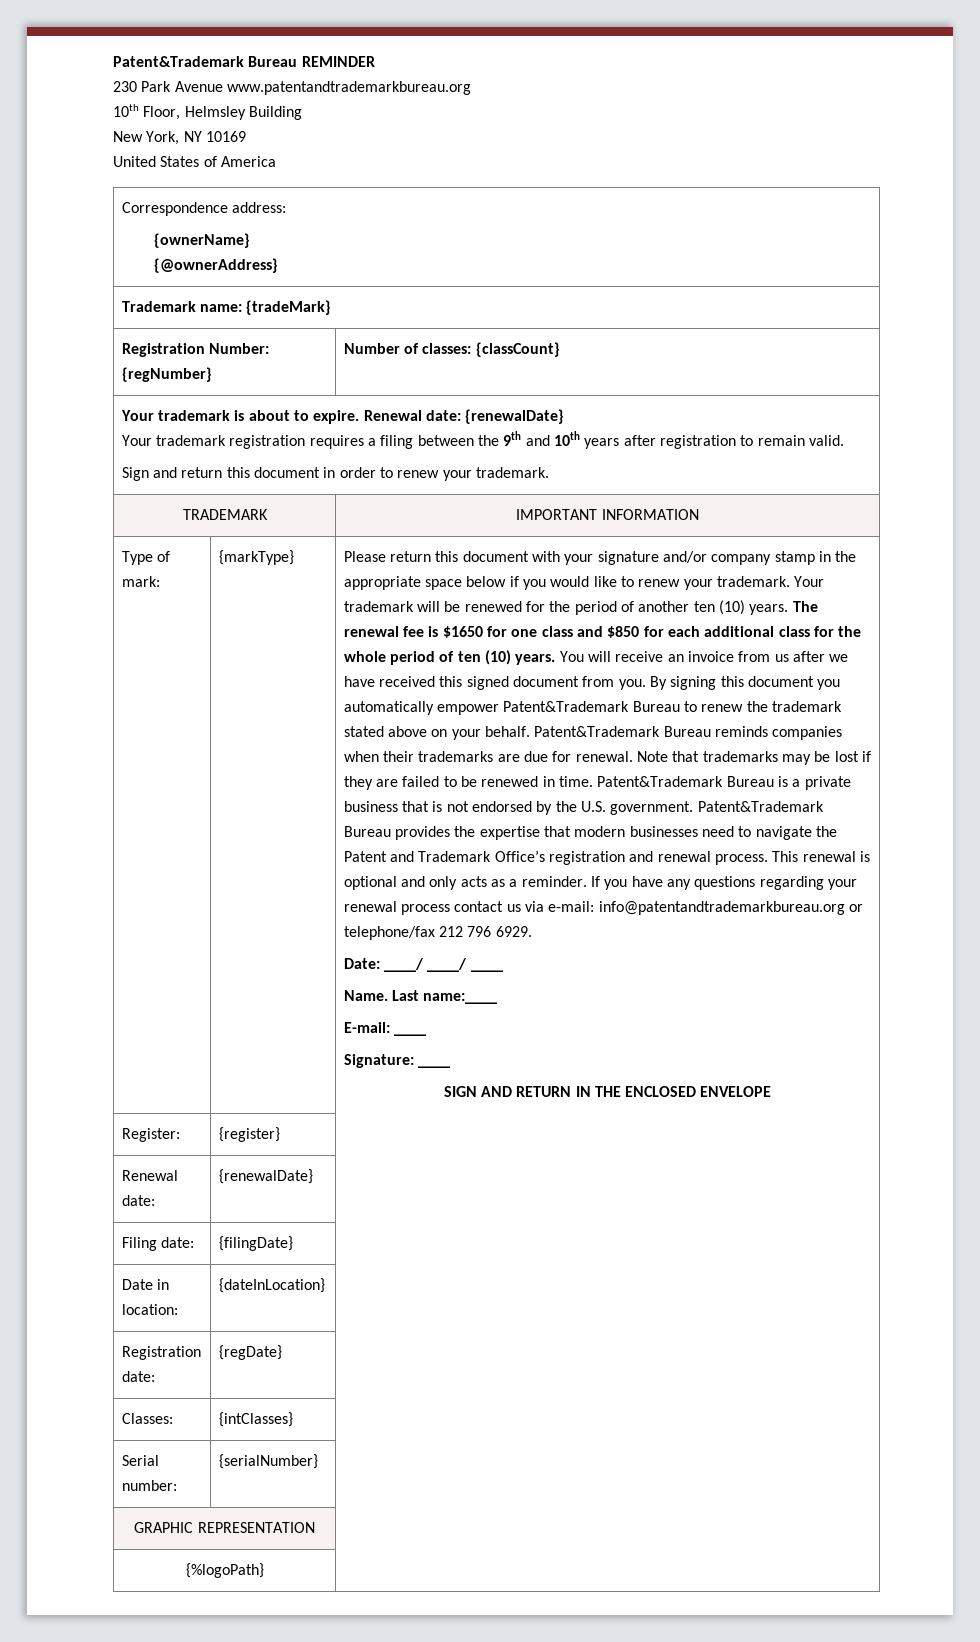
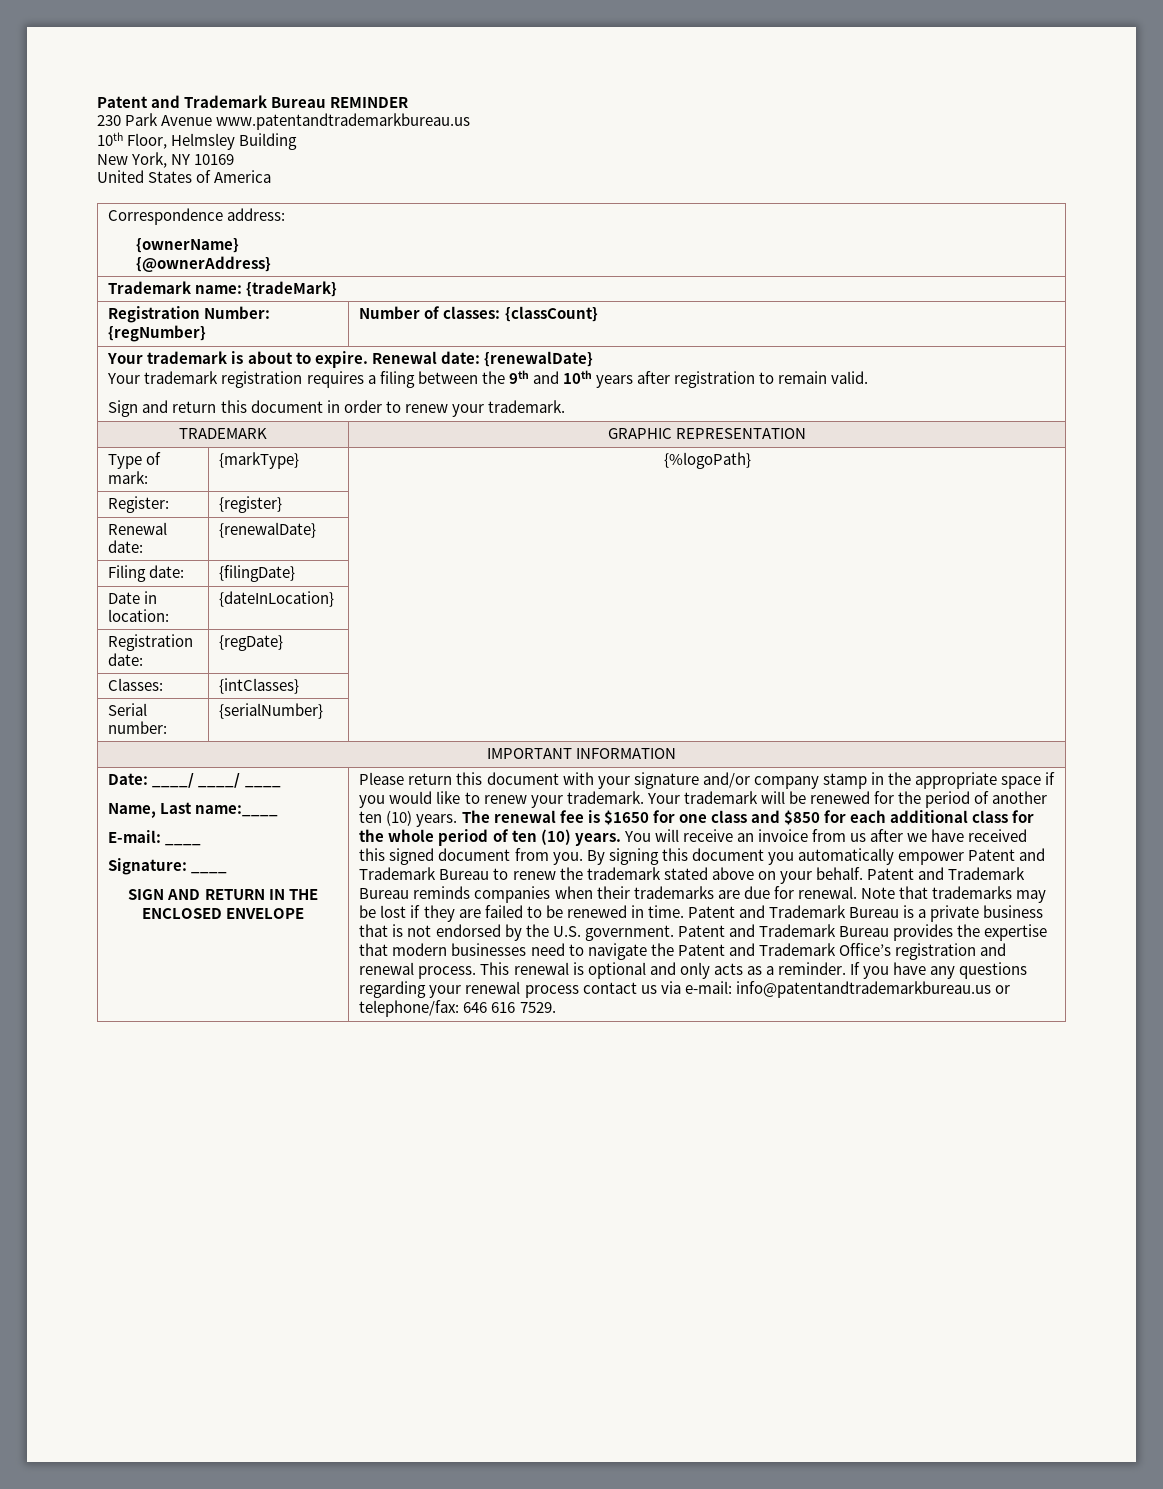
[113,56,244,67] Patent&Trademark -> [97,95,268,108] Patent and Trademark
[226,81,471,95] www.patentandtrademarkbureau.org -> [216,113,471,130] www.patentandtrademarkbureau.us
[516,509,699,520] IMPORTANT INFORMATION -> [607,428,807,439] GRAPHIC REPRESENTATION
(294, 557) none -> [663,452,751,469] [108,496,170,513] [219,496,283,513] [108,522,168,535] [108,540,144,553] [219,522,317,538] [108,565,185,582] [219,565,296,582] [108,591,158,604] [108,609,170,622] [219,591,335,607] [108,634,194,651] [108,653,144,666] [219,635,284,651] [108,678,164,691] [219,678,300,694] [108,703,148,716] [108,721,168,734] [219,703,324,719] [486,748,677,759] [108,773,281,788] [108,802,279,818] [108,830,162,843] [165,843,202,846] [108,858,228,875] [128,889,318,900] [141,908,305,919] | {%logoPath} // Register: | {register} | // Renewal date: | {renewalDate} | // Filing date: | {filingDate} | // Date in location: | {dateInLocation} | // Registration date: | {regDate} | // Classes: | {intClasses} | // Serial number: | {serialNumber} | // IMPORTANT INFORMATION // Date: ____/ ____/ ____ // Name, Last name:____ // E-mail: ____ // Signature: ____ // SIGN AND RETURN IN THE ENCLOSED ENVELOPE
[466,576,507,587] below -> (1042, 782) none
[503,701,630,712] Patent&Trademark -> [967,848,1046,861] [359,867,437,880] Patent and Trademark
[534,726,661,737] Patent&Trademark -> [866,867,1026,880] Patent and Trademark
[597,776,724,787] Patent&Trademark -> [687,905,847,918] Patent and Trademark
[697,801,824,812] Patent&Trademark -> [677,924,836,937] Patent and Trademark
[598,901,863,915] [343,926,532,940] [343,958,503,972] [343,990,498,1004] [343,1022,390,1033] [394,1033,427,1036] [343,1054,451,1068] [443,1086,772,1097] [121,1128,180,1142] [218,1127,280,1142] [121,1170,178,1181] [121,1195,155,1206] [218,1169,313,1184] [121,1237,195,1251] [218,1236,293,1251] [121,1279,170,1290] [121,1304,178,1315] [218,1278,325,1293] [121,1346,201,1360] [121,1371,155,1382] [218,1345,282,1360] [121,1413,173,1424] [218,1412,293,1427] [121,1455,159,1466] [121,1480,177,1491] [218,1454,318,1469] [134,1522,315,1533] [185,1563,264,1578] info@patentandtrademarkbureau.org or telephone/fax 212 796 6929. // Date: ____/ ____/ ____ // Name. Last name:____ // E-mail: ____ // Signature: ____ // SIGN AND RETURN IN THE ENCLOSED ENVELOPE // Register: | {register} | // Renewal date: | {renewalDate} | // Filing date: | {filingDate} | // Date in location: | {dateInLocation} | // Registration date: | {regDate} | // Classes: | {intClasses} | // Serial number: | {serialNumber} | // GRAPHIC REPRESENTATION | // {%logoPath} | -> [735,981,1010,998] [359,1000,556,1017] info@patentandtrademarkbureau.us or telephone/fax: 646 616 7529.

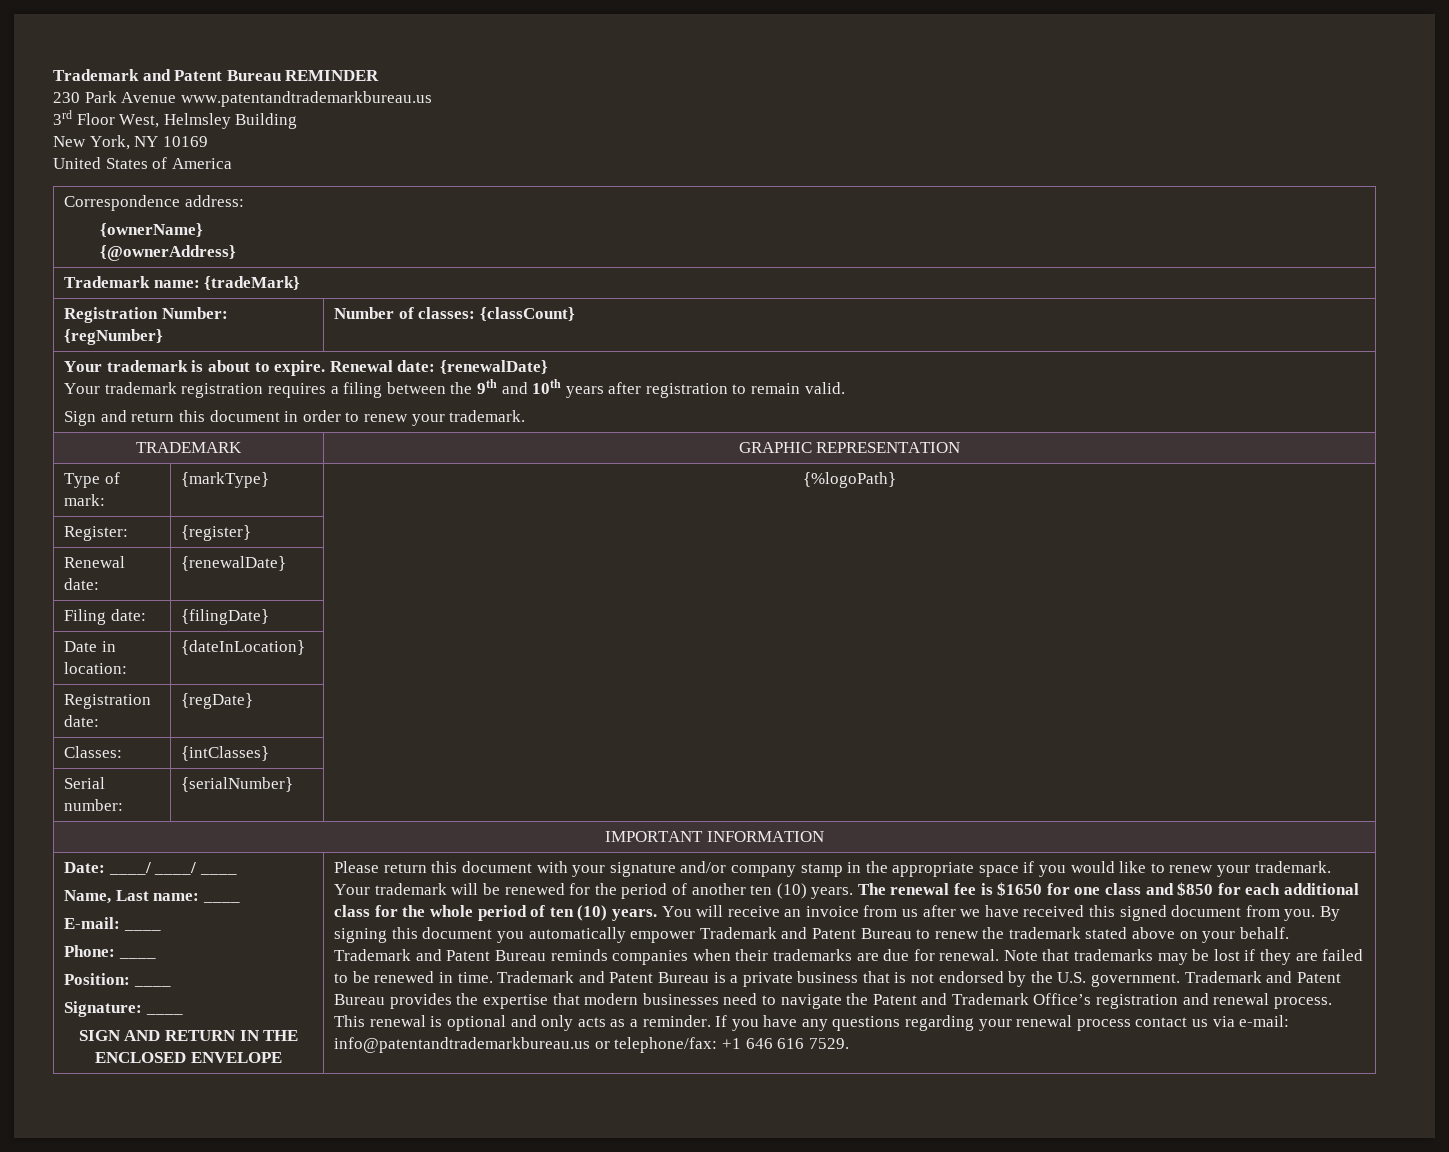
[97,95,268,108] Patent and Trademark -> [53,69,223,81] Trademark and Patent
[97,132,168,149] 10th Floor, -> [53,110,160,128] 3rd Floor West,
[195,805,279,817] name:____ -> [153,893,200,901] [202,901,240,903] name: ____
(202, 844) none -> [64,945,116,957] [118,957,156,959] [64,973,131,985] [133,985,171,987] // Phone: ____ // Position: ____
[967,848,1046,861] [359,867,437,880] Patent and Trademark -> [699,927,856,939] Trademark and Patent
[866,867,1026,880] Patent and Trademark -> [334,949,491,961] Trademark and Patent
[687,905,847,918] Patent and Trademark -> [497,971,654,983] Trademark and Patent
[677,924,836,937] Patent and Trademark -> [1184,971,1341,983] Trademark and Patent
(460, 1008) none -> [721,1038,741,1049] +1

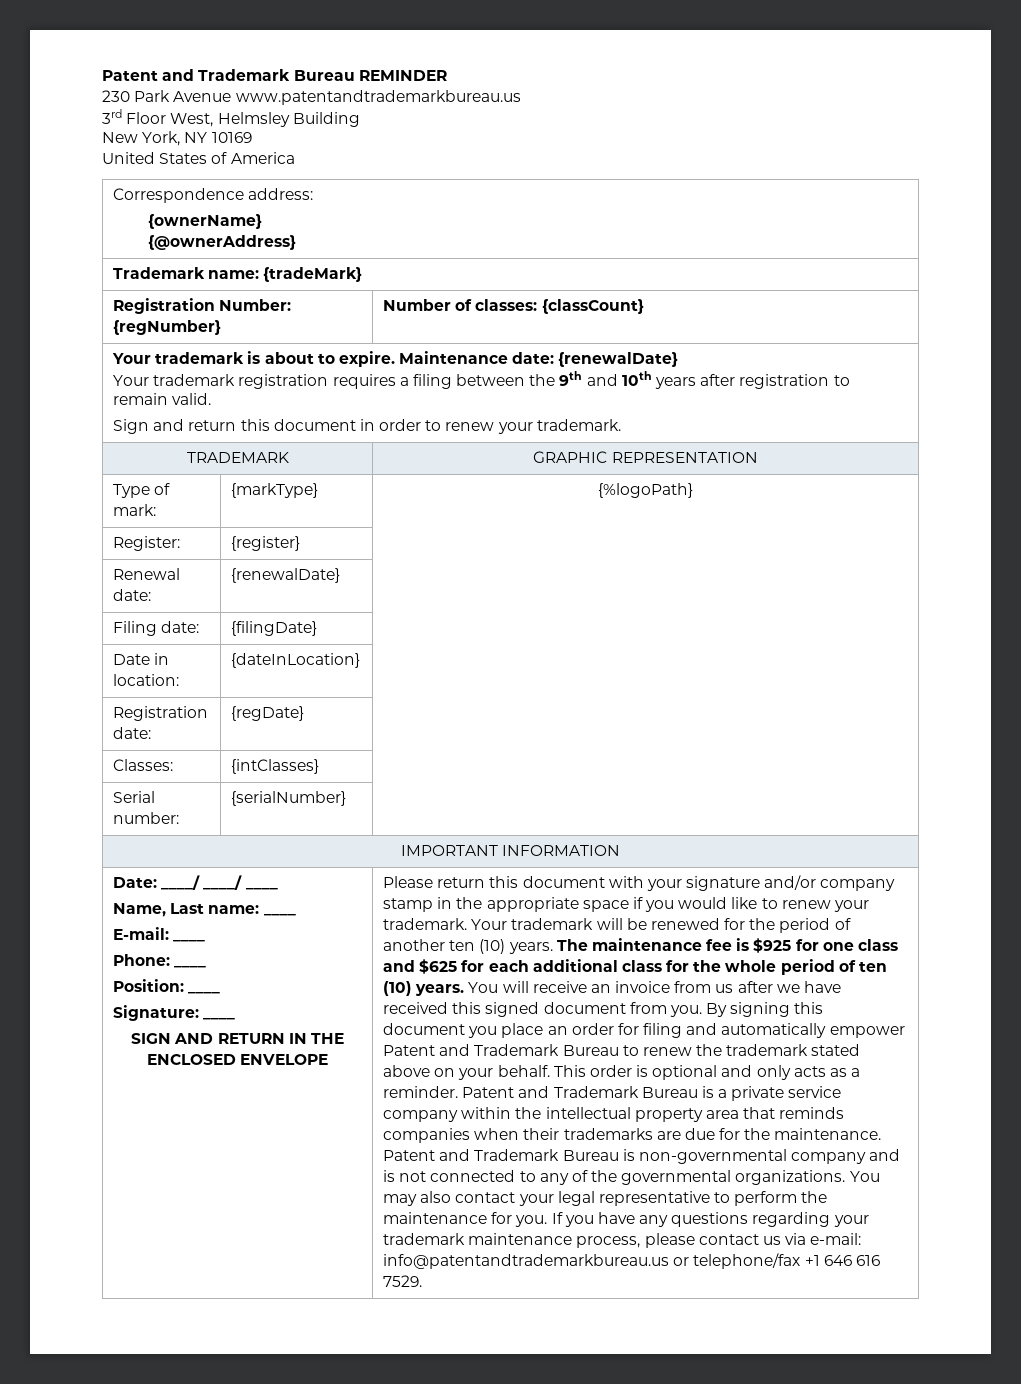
[53,69,223,81] Trademark and Patent -> [102,69,291,81] Patent and Trademark
[329,360,393,372] Renewal -> [399,351,509,364] Maintenance
[890,883,950,895] renewal -> [591,938,702,951] maintenance
[997,882,1043,896] $1650 -> [753,938,792,953] $925
[1177,882,1214,896] $850 -> [419,959,458,974] $625
[528,927,856,943] automatically empower Trademark and Patent -> [501,1023,905,1038] [383,1044,560,1056] place an order for filing and automatically empower Patent and Trademark
[334,949,546,961] Trademark and Patent Bureau -> [553,1065,861,1080] [383,1086,842,1101] [383,1107,776,1122] This order is optional and only acts as a reminder. Patent and Trademark Bureau is a private service company within the intellectual property area that
[939,949,1364,965] [334,971,1341,987] [334,993,1332,1009] [334,1015,711,1031] renewal. Note that trademarks may be lost if they are failed to be renewed in time. Trademark and Patent Bureau is a private business that is not endorsed by the U.S. government. Trademark and Patent Bureau provides the expertise that modern businesses need to navigate the Patent and Trademark Office’s registration and renewal process. This renewal is optional and only acts as a reminder. -> [744,1128,882,1140] [383,1149,901,1164] [383,1170,880,1185] [383,1191,828,1206] [383,1212,548,1227] the maintenance. Patent and Trademark Bureau is non-governmental company and is not connected to any of the governmental organizations. You may also contact your legal representative to perform the maintenance for you.
[1016,1015,1131,1031] renewal process -> [383,1233,695,1248] trademark maintenance process, please
[614,1037,718,1053] telephone/fax: -> [693,1253,801,1269] telephone/fax

